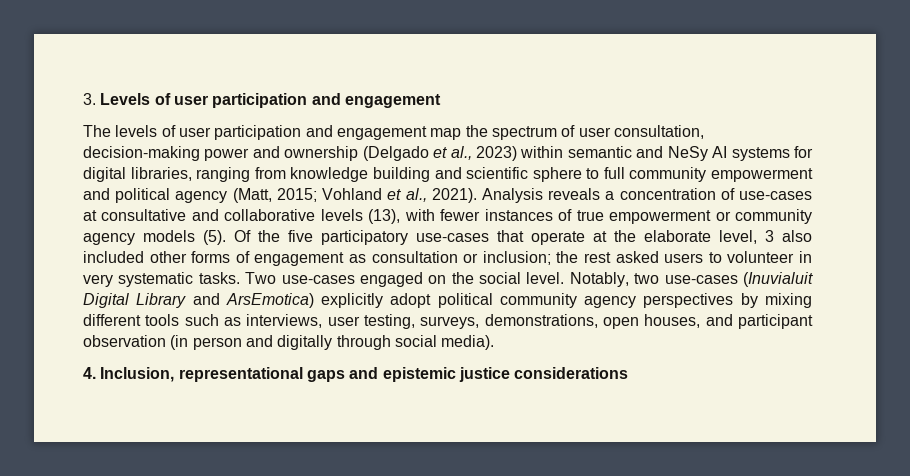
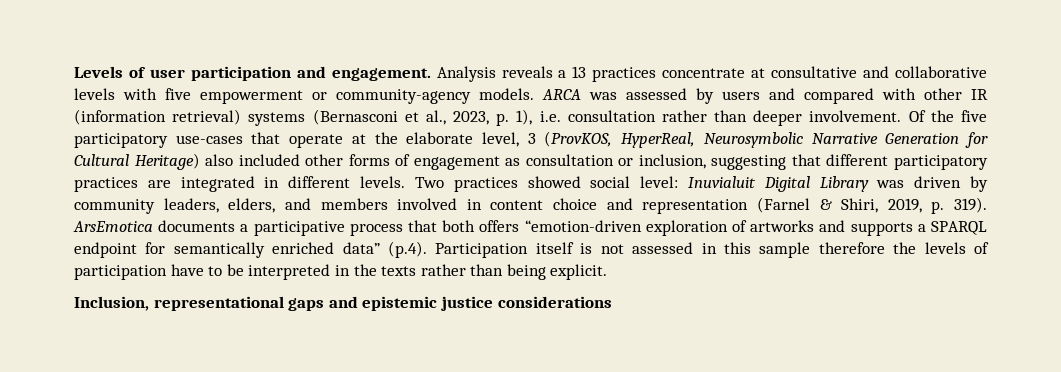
[83,93,96,105] 3. -> (74, 72) none
[344,94,441,108] [83,125,704,140] [83,146,814,161] [83,167,814,182] [83,188,812,203] engagement // The levels of user participation and engagement map the spectrum of user consultation, decision-making power and ownership (Delgado et al., 2023) within semantic and NeSy AI systems for digital libraries, ranging from knowledge building and scientific sphere to full community empowerment and political agency (Matt, 2015; Vohland et al., 2021). Analysis reveals a concentration of use-cases -> [331,66,746,82] engagement. Analysis reveals a 13 practices concentrate
[368,209,812,224] [83,230,226,245] (13), with fewer instances of true empowerment or community agency models (5). -> [123,88,988,104] [74,109,902,126] with five empowerment or community-agency models. ARCA was assessed by users and compared with other IR (information retrieval) systems (Bernasconi et al., 2023, p. 1), i.e. consultation rather than deeper involvement.
(774, 236) none -> [544,131,988,148] [74,153,200,170] (ProvKOS, HyperReal, Neurosymbolic Narrative Generation for Cultural Heritage)
[482,251,813,265] [83,272,813,287] [83,293,812,308] [83,314,814,329] [83,335,495,350] [83,367,96,379] inclusion; the rest asked users to volunteer in very systematic tasks. Two use-cases engaged on the social level. Notably, two use-cases (Inuvialuit Digital Library and ArsEmotica) explicitly adopt political community agency perspectives by mixing different tools such as interviews, user testing, surveys, demonstrations, open houses, and participant observation (in person and digitally through social media). // 4. -> [638,154,988,170] [74,176,988,192] [74,197,987,214] [73,220,988,236] [74,241,989,258] [74,264,608,280] inclusion, suggesting that different participatory practices are integrated in different levels. Two practices showed social level: Inuvialuit Digital Library was driven by community leaders, elders, and members involved in content choice and representation (Farnel & Shiri, 2019, p. 319). ArsEmotica documents a participative process that both offers “emotion-driven exploration of artworks and supports a SPARQL endpoint for semantically enriched data” (p.4). Participation itself is not assessed in this sample therefore the levels of participation have to be interpreted in the texts rather than being explicit. //

